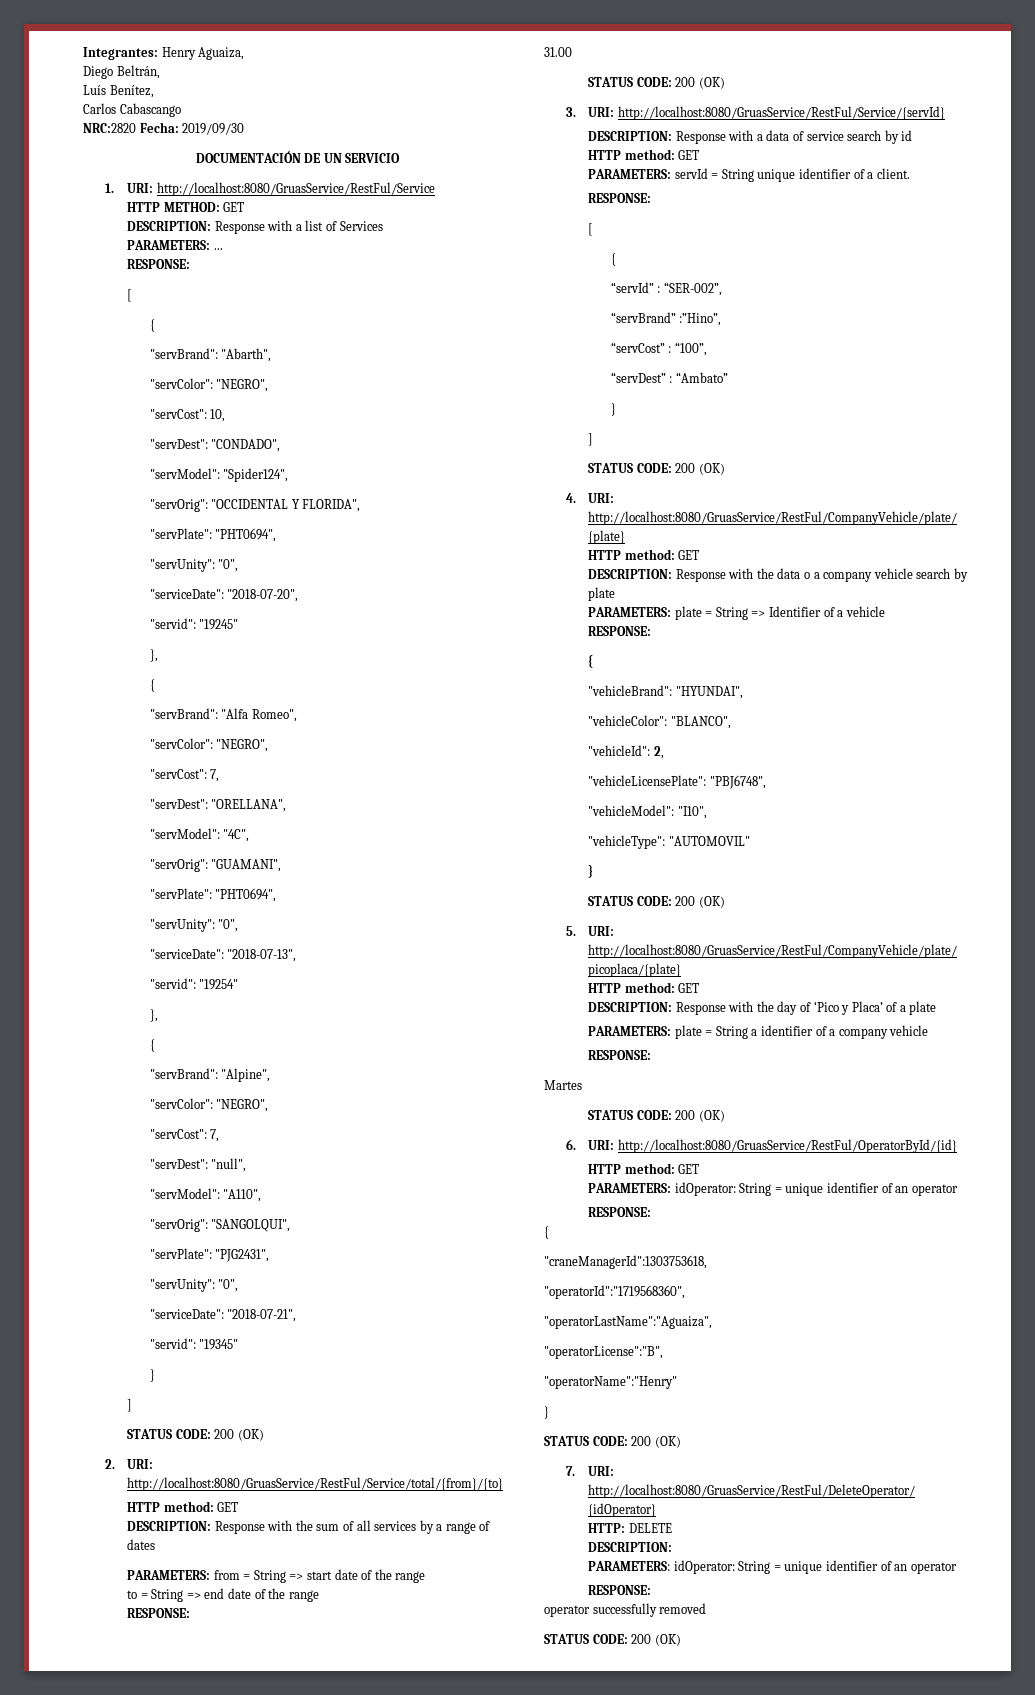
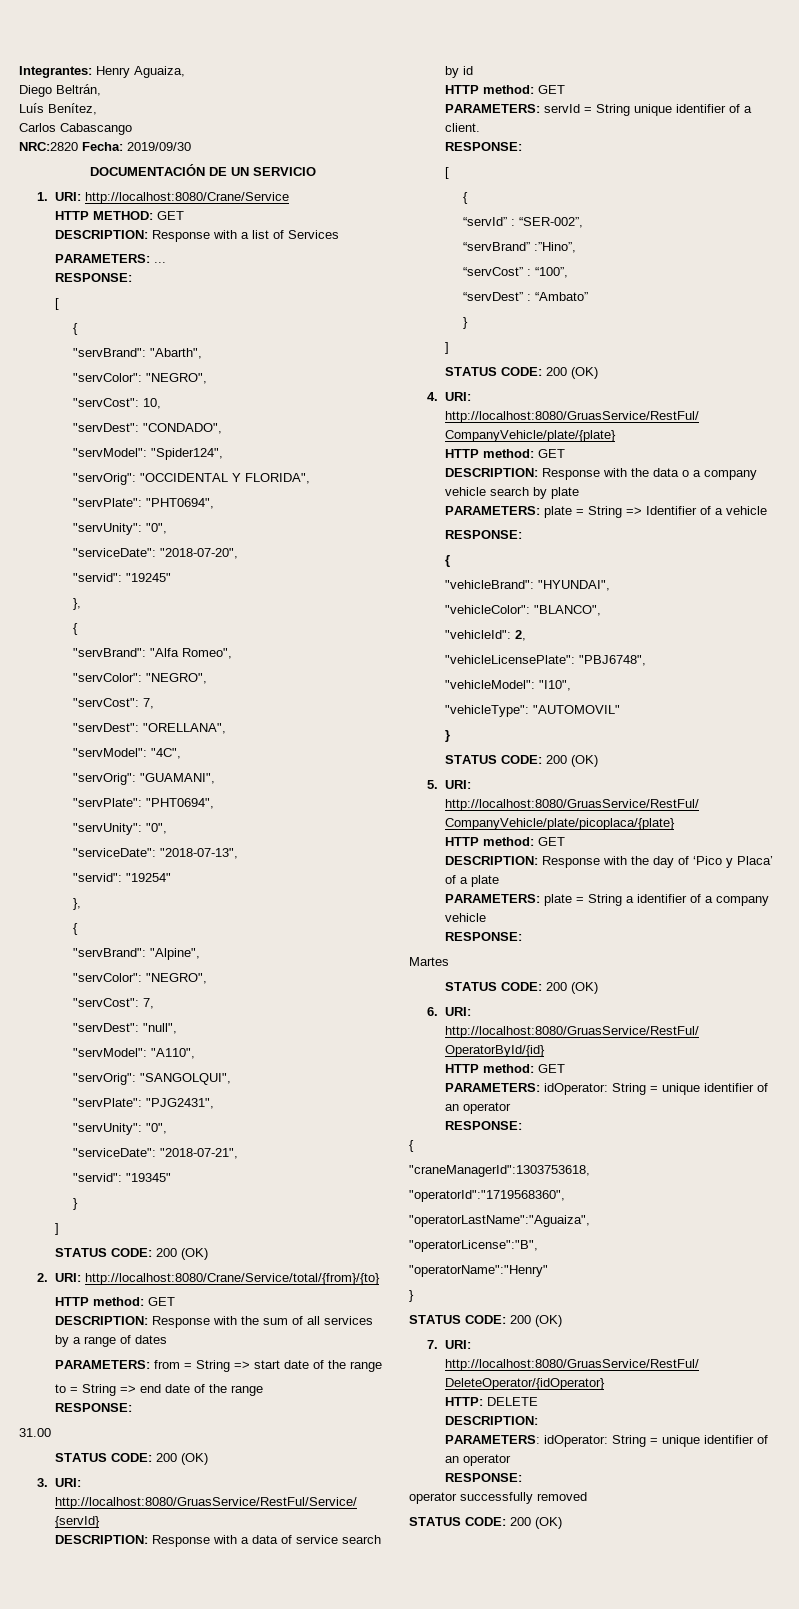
[156,182,435,196] http://localhost:8080/GruasService/RestFul/Service -> [85,192,290,204] http://localhost:8080/Crane/Service
[127,1477,504,1491] http://localhost:8080/GruasService/RestFul/Service/total/{from}/{to} -> [85,1273,381,1285] http://localhost:8080/Crane/Service/total/{from}/{to}

